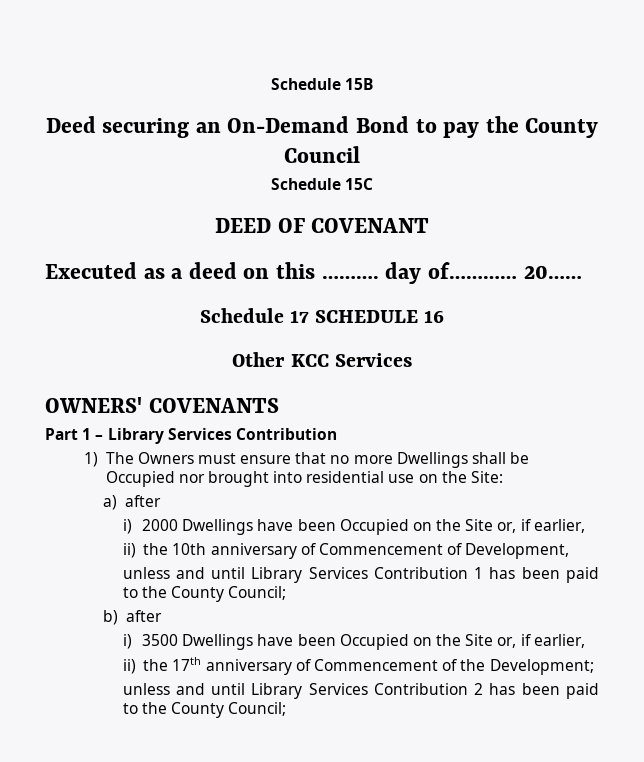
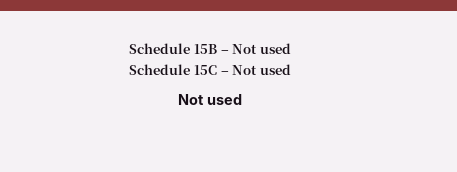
[45,116,599,138] [284,146,360,163] [270,178,374,190] [214,218,430,233] [45,262,582,284] [199,308,445,323] [232,352,412,367] [45,397,279,413] [45,428,337,444] [83,452,530,468] [105,471,504,487] [103,495,161,510] [122,519,585,535] [122,543,570,559] [122,567,600,583] [122,586,287,602] [103,610,162,625] [122,634,585,650] [122,657,594,675] [122,683,600,699] [122,702,287,718] // Deed securing an On-Demand Bond to pay the County Council // Schedule 15C // DEED OF COVENANT // Executed as a deed on this ………. day of………… 20…… // Schedule 17 SCHEDULE 16 // Other KCC Services // OWNERS' COVENANTS // Part 1 – Library Services Contribution // 1) The Owners must ensure that no more Dwellings shall be Occupied nor brought into residential use on the Site: // a) after // i) 2000 Dwellings have been Occupied on the Site or, if earlier, // ii) the 10th anniversary of Commencement of Development, // unless and until Library Services Contribution 1 has been paid to the County Council; // b) after // i) 3500 Dwellings have been Occupied on the Site or, if earlier, // ii) the 17th anniversary of Commencement of the Development; // unless and until Library Services Contribution 2 has been paid to the County Council; -> [220,43,291,54] [129,64,291,75] [178,94,242,105] – Not used // Schedule 15C – Not used // Not used

